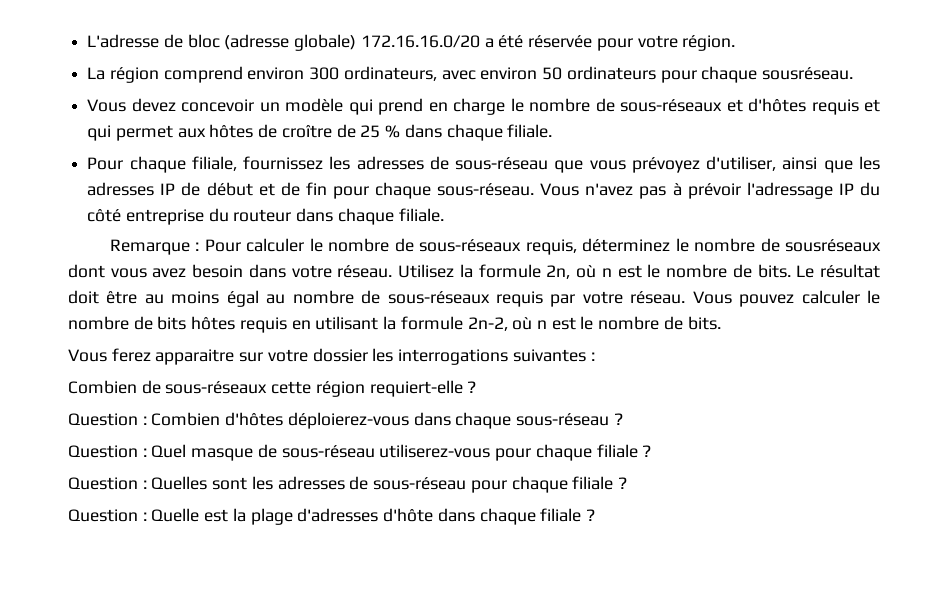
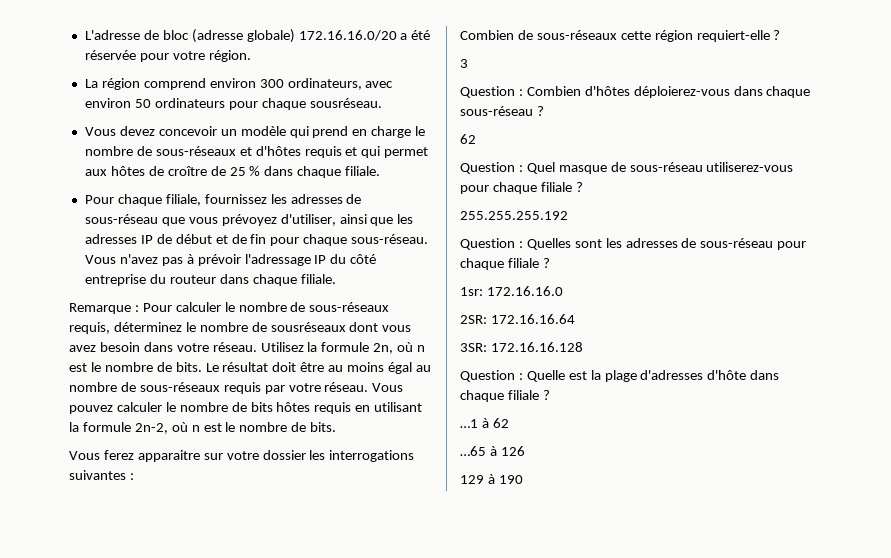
(477, 387) none -> [460,59,468,68] // 3
(623, 419) none -> [460,134,476,144] // 62
(652, 451) none -> [460,211,568,220] // 255.255.255.192
(627, 483) none -> [460,286,563,296] [460,314,575,324] [460,342,583,352] // 1sr: 172.16.16.0 // 2SR: 172.16.16.64 // 3SR: 172.16.16.128
(595, 515) none -> [460,418,509,428] [460,446,525,456] [460,474,523,484] // …1 à 62 // …65 à 126 // 129 à 190

